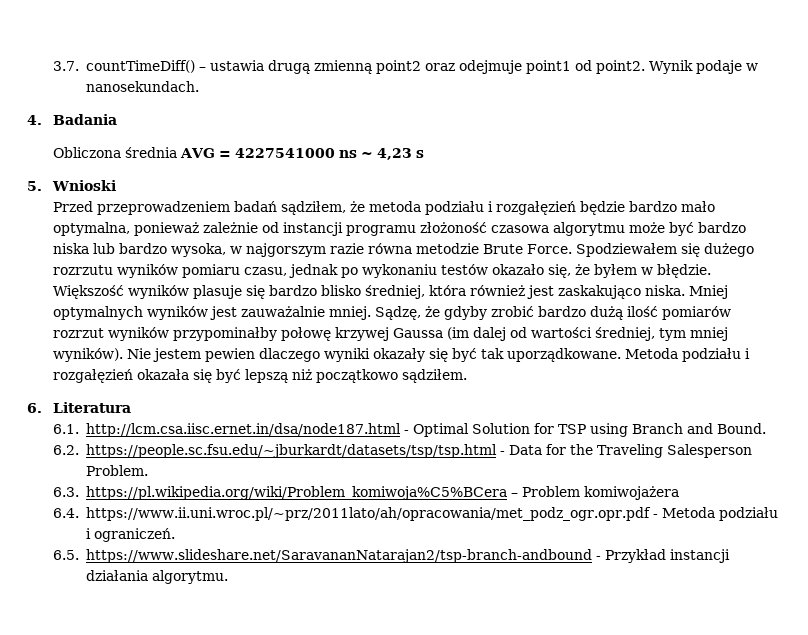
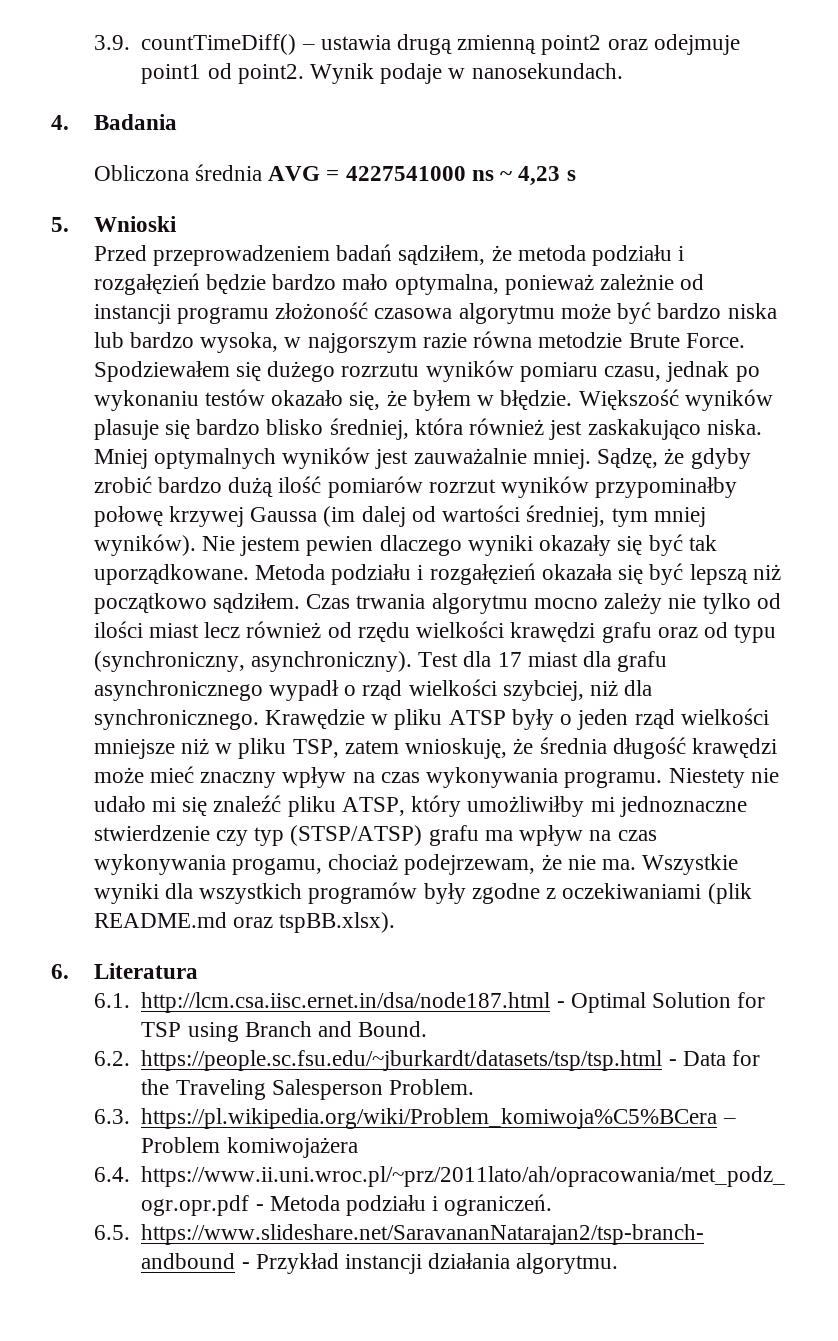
[53,61,80,71] 3.7. -> [93,35,130,50] 3.9.
(468, 376) none -> [306,593,781,614] [93,621,777,643] [93,651,668,672] [93,679,653,701] [93,708,769,730] [93,737,777,759] [93,766,779,788] [93,795,747,817] [93,825,657,846] [93,854,739,875] [93,882,752,904] [93,912,396,933] Czas trwania algorytmu mocno zależy nie tylko od ilości miast lecz również od rzędu wielkości krawędzi grafu oraz od typu (synchroniczny, asynchroniczny). Test dla 17 miast dla grafu asynchronicznego wypadł o rząd wielkości szybciej, niż dla synchronicznego. Krawędzie w pliku ATSP były o jeden rząd wielkości mniejsze niż w pliku TSP, zatem wnioskuję, że średnia długość krawędzi może mieć znaczny wpływ na czas wykonywania programu. Niestety nie udało mi się znaleźć pliku ATSP, który umożliwiłby mi jednoznaczne stwierdzenie czy typ (STSP/ATSP) grafu ma wpływ na czas wykonywania progamu, chociaż podejrzewam, że nie ma. Wszystkie wyniki dla wszystkich programów były zgodne z oczekiwaniami (plik README.md oraz tspBB.xlsx).

